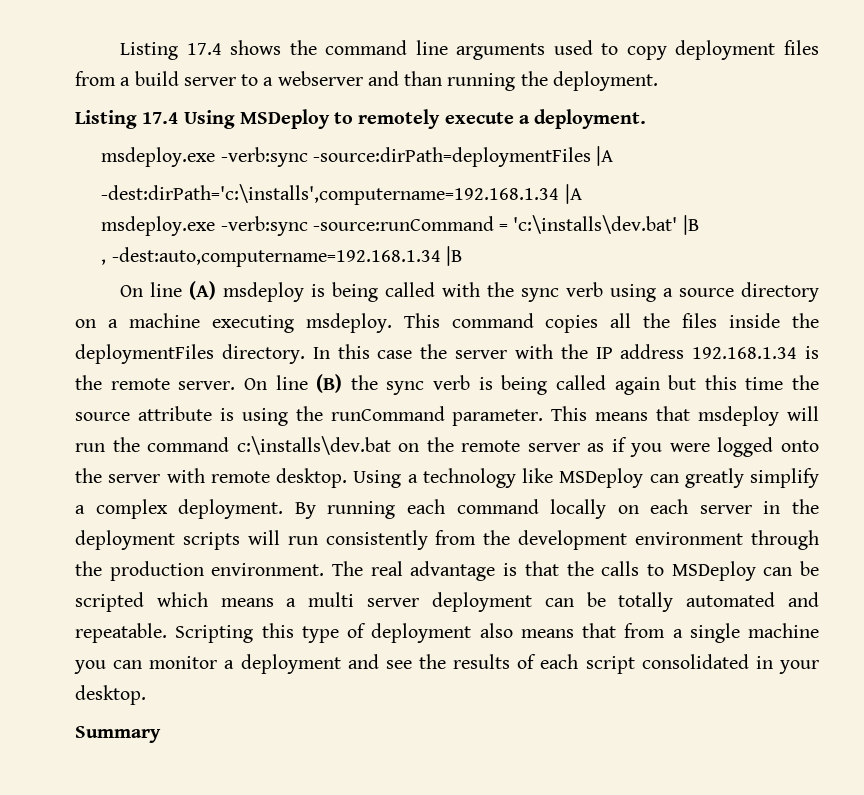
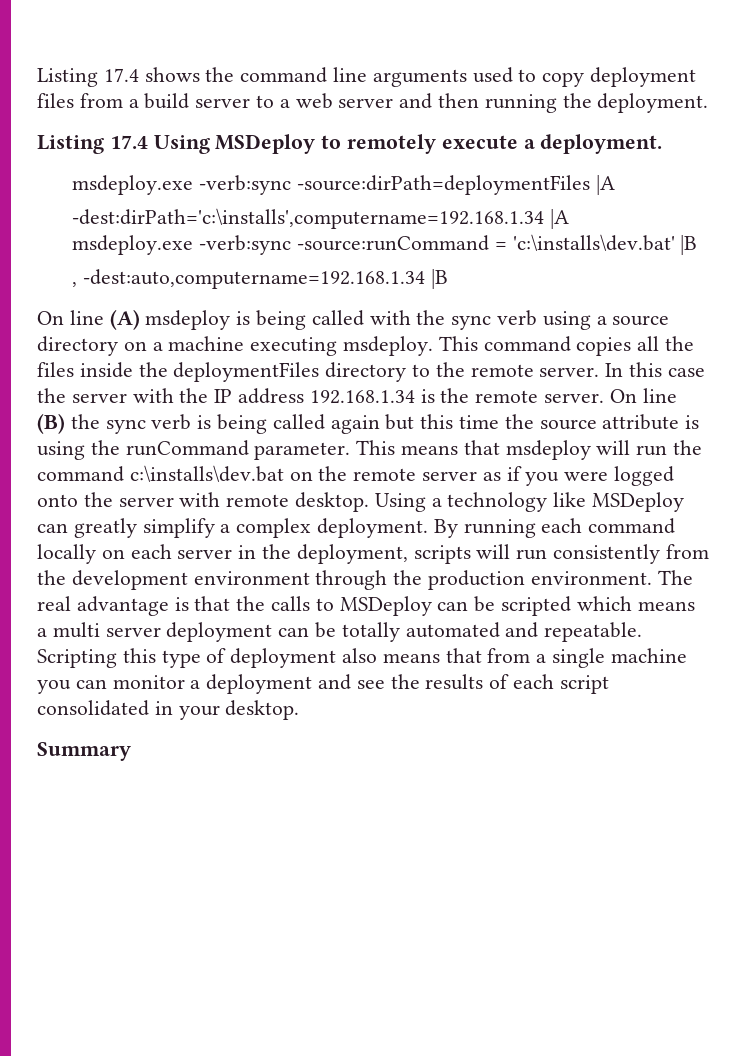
[277,71,443,86] webserver and than -> [295,93,480,109] web server and then
[221,344,305,364] directory. -> [325,362,600,382] directory to the remote server.
[75,530,175,550] deployment -> [296,544,408,564] deployment,

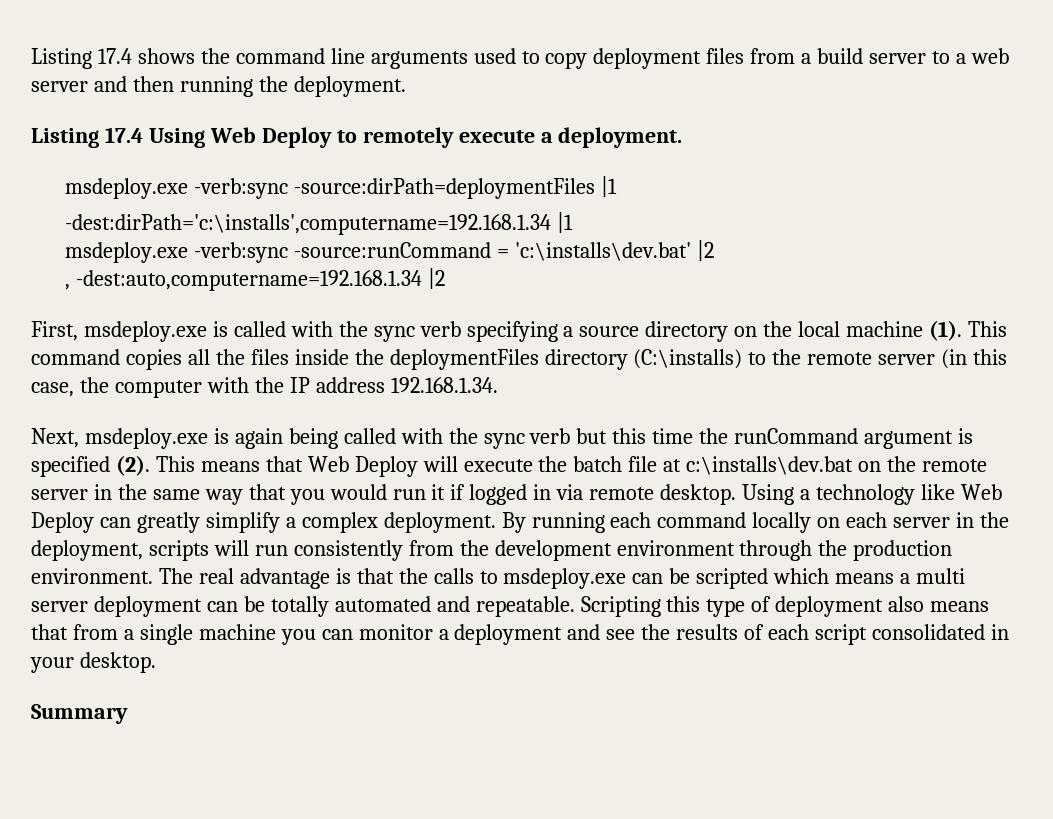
[215,134,316,154] MSDeploy -> [209,127,332,148] Web Deploy
[595,175,615,195] |A -> [600,176,617,197] |1
[550,209,570,229] |A -> [556,212,573,233] |1
[680,235,698,255] |B -> [696,240,714,261] |2
[431,269,449,289] [37,309,591,330] |B // On line (A) msdeploy is being called with the sync verb using -> [427,268,445,289] [31,321,558,342] |2 // First, msdeploy.exe is called with the sync verb specifying
[152,336,434,356] a machine executing msdeploy. -> [763,320,963,341] the local machine (1).
(407, 372) none -> [633,349,743,369] (C:\installs)
[539,362,705,377] [37,388,677,404] [37,413,700,434] [37,440,703,460] [37,466,124,482] server. In this case the server with the IP address 192.168.1.34 is the remote server. On line (B) the sync verb is being called again but this time the source attribute is using the runCommand parameter. This means that msdeploy will run the command -> [878,349,1008,369] [31,377,498,398] [31,428,974,449] [31,455,682,477] server (in this case, the computer with the IP address 192.168.1.34. // Next, msdeploy.exe is again being called with the sync verb but this time the runCommand argument is specified (2). This means that Web Deploy will execute the batch file at
[482,466,675,486] [37,492,221,507] as if you were logged onto the server with -> [93,484,584,505] in the same way that you would run it if logged in via
[592,492,685,512] MSDeploy -> [960,484,1002,500] [31,512,94,533] Web Deploy
[339,596,432,616] MSDeploy -> [503,568,627,589] msdeploy.exe

